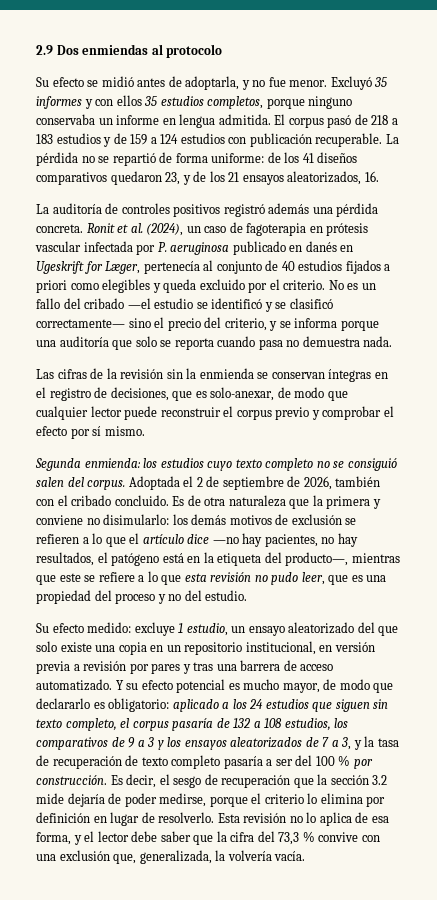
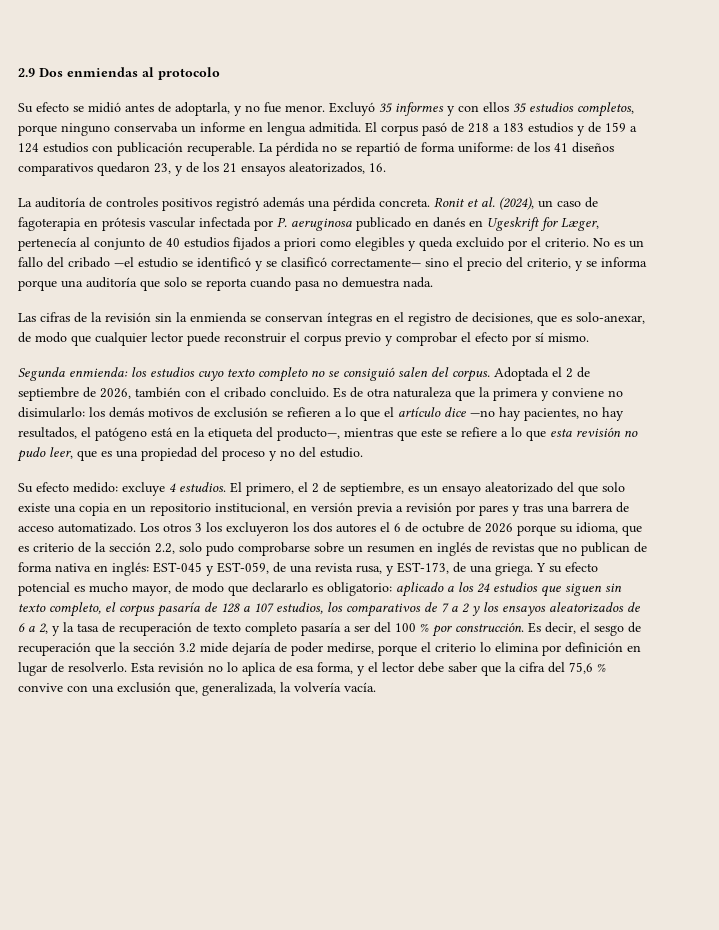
[178,623,228,636] 1 estudio, -> [169,482,419,496] 4 estudios. El primero, el 2 de septiembre, es
(112, 685) none -> [140,522,642,536] [18,542,647,556] [18,562,533,576] Los otros 3 los excluyeron los dos autores el 6 de octubre de 2026 porque su idioma, que es criterio de la sección 2.2, solo pudo comprobarse sobre un resumen en inglés de revistas que no publican de forma nativa en inglés: EST-045 y EST-059, de una revista rusa, y EST-173, de una griega.
[233,718,283,728] 132 a 108 -> [221,603,274,613] 128 a 107
[128,737,155,748] 9 a 3 -> [441,603,470,613] 7 a 2
[322,737,352,750] 7 a 3, -> [18,623,48,634] 6 a 2,
[278,832,300,845] 73,3 -> [569,662,593,674] 75,6

